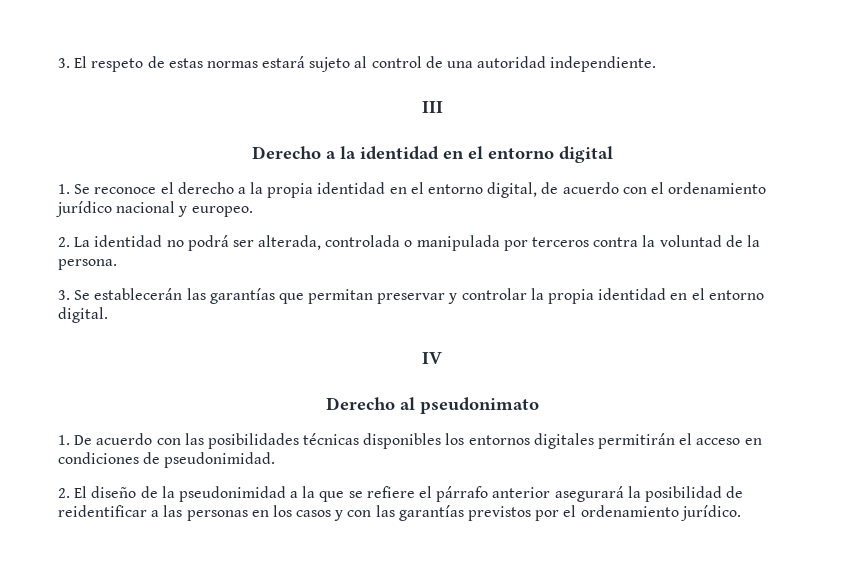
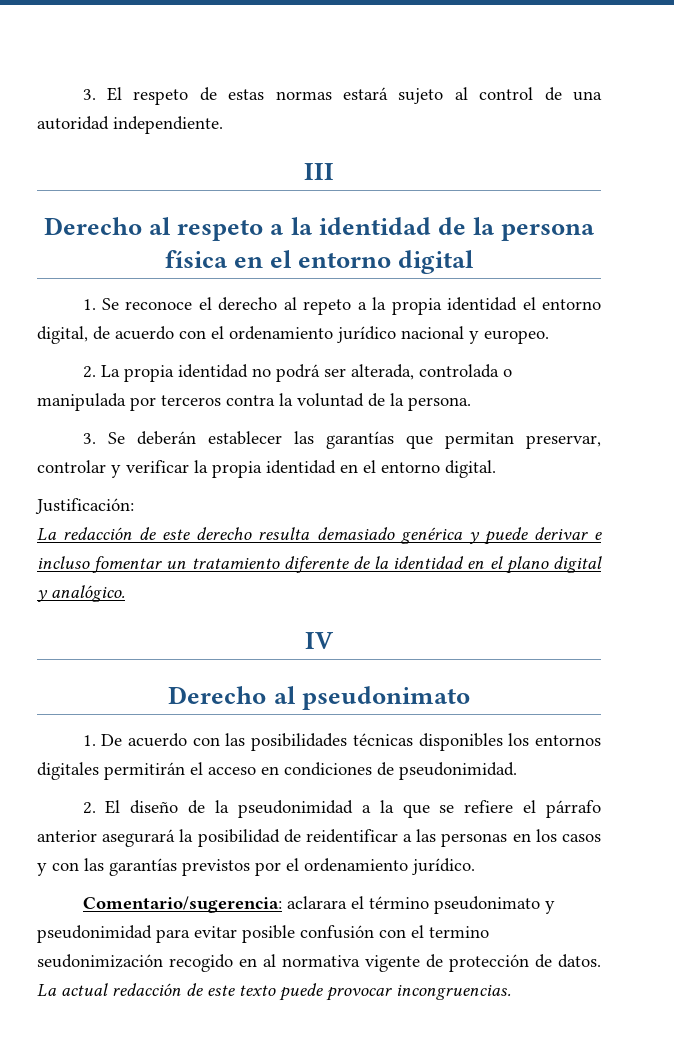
(321, 152) none -> [149,217,264,241] al respeto
(439, 153) none -> [437,217,595,241] [164,250,228,268] de la persona física
(234, 188) none -> [283,297,352,315] al repeto
[389,187,407,194] en -> (518, 304) none
(91, 242) none -> [123,365,174,382] propia
[94,288,183,300] establecerán -> [136,431,282,445] deberán establecer
[377,288,527,304] preservar y controlar -> [526,435,602,449] [37,460,189,478] preservar, controlar y verificar
(108, 315) none -> [35,498,134,514] [37,527,602,545] [37,556,602,574] [37,585,125,602] // Justificación: // La redacción de este derecho resulta demasiado genérica y puede derivar e incluso fomentar un tratamiento diferente de la identidad en el plano digital y analógico.
(741, 513) none -> [82,896,555,914] [37,925,489,943] [37,954,601,972] [37,983,511,1001] // Comentario/sugerencia: aclarara el término pseudonimato y pseudonimidad para evitar posible confusión con el termino seudonimización recogido en al normativa vigente de protección de datos. La actual redacción de este texto puede provocar incongruencias.

